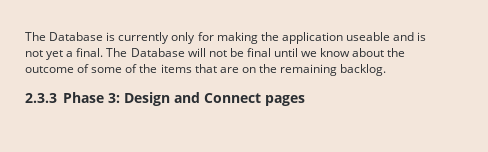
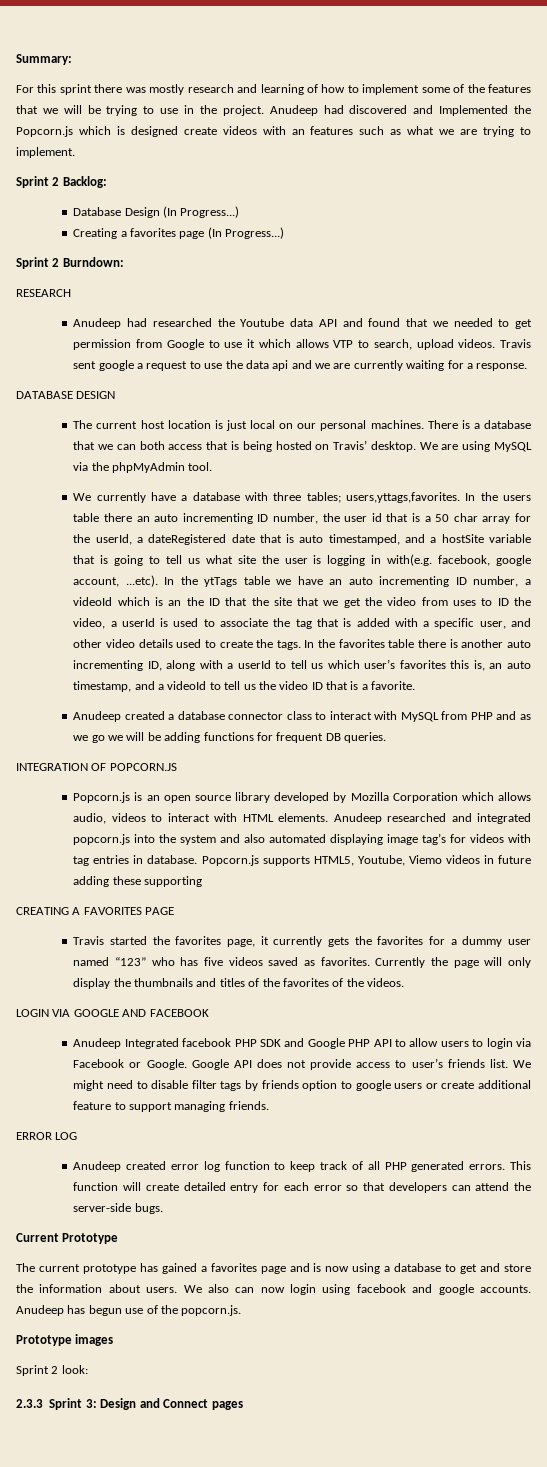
[25,32,427,44] [25,48,406,60] [25,64,387,76] The Database is currently only for making the application useable and is not yet a final. The Database will not be final until we know about the outcome of some of the items that are on the remaining backlog. -> [16,54,72,65] [16,84,531,95] [16,105,532,116] [16,126,531,137] [16,147,75,158] [16,176,107,188] [73,206,240,218] [73,227,285,239] [16,257,124,269] [16,289,71,297] [73,318,532,329] [73,339,531,350] [73,360,528,371] [16,391,116,399] [73,420,531,431] [73,440,532,452] [73,462,213,473] [73,492,531,503] [73,513,531,524] [73,534,532,545] [73,554,531,566] [73,575,531,587] [73,597,532,608] [73,618,531,629] [73,639,531,650] [73,659,531,671] [73,681,416,692] [73,711,531,722] [73,732,387,743] [16,763,177,771] [73,792,531,803] [73,813,531,824] [73,833,531,845] [73,855,531,866] [73,876,203,887] [16,907,175,915] [73,936,531,947] [73,957,531,968] [73,978,405,989] [16,1009,209,1017] [73,1038,531,1049] [73,1058,532,1070] [73,1080,531,1091] [73,1101,269,1112] [16,1132,78,1140] [73,1161,532,1172] [73,1182,531,1193] [73,1203,163,1214] [16,1233,119,1244] [16,1263,531,1274] [16,1284,531,1295] [16,1305,242,1316] [16,1334,114,1346] [16,1365,88,1376] Summary: // For this sprint there was mostly research and learning of how to implement some of the features that we will be trying to use in the project. Anudeep had discovered and Implemented the Popcorn.js which is designed create videos with an features such as what we are trying to implement. // Sprint 2 Backlog: // Database Design (In Progress...) // Creating a favorites page (In Progress...) // Sprint 2 Burndown: // RESEARCH // Anudeep had researched the Youtube data API and found that we needed to get permission from Google to use it which allows VTP to search, upload videos. Travis sent google a request to use the data api and we are currently waiting for a response. // DATABASE DESIGN // The current host location is just local on our personal machines. There is a database that we can both access that is being hosted on Travis’ desktop. We are using MySQL via the phpMyAdmin tool. // We currently have a database with three tables; users,yttags,favorites. In the users table there an auto incrementing ID number, the user id that is a 50 char array for the userId, a dateRegistered date that is auto timestamped, and a hostSite variable that is going to tell us what site the user is logging in with(e.g. facebook, google account, ...etc). In the ytTags table we have an auto incrementing ID number, a videoId which is an the ID that the site that we get the video from uses to ID the video, a userId is used to associate the tag that is added with a specific user, and other video details used to create the tags. In the favorites table there is another auto incrementing ID, along with a userId to tell us which user’s favorites this is, an auto timestamp, and a videoId to tell us the video ID that is a favorite. // Anudeep created a database connector class to interact with MySQL from PHP and as we go we will be adding functions for frequent DB queries. // INTEGRATION OF POPCORN.JS // Popcorn.js is an open source library developed by Mozilla Corporation which allows audio, videos to interact with HTML elements. Anudeep researched and integrated popcorn.js into the system and also automated displaying image tag’s for videos with tag entries in database. Popcorn.js supports HTML5, Youtube, Viemo videos in future adding these supporting // CREATING A FAVORITES PAGE // Travis started the favorites page, it currently gets the favorites for a dummy user named “123” who has five videos saved as favorites. Currently the page will only display the thumbnails and titles of the favorites of the videos. // LOGIN VIA GOOGLE AND FACEBOOK // Anudeep Integrated facebook PHP SDK and Google PHP API to allow users to login via Facebook or Google. Google API does not provide access to user’s friends list. We might need to disable filter tags by friends option to google users or create additional feature to support managing friends. // ERROR LOG // Anudeep created error log function to keep track of all PHP generated errors. This function will create detailed entry for each error so that developers can attend the server-side bugs. // Current Prototype // The current prototype has gained a favorites page and is now using a database to get and store the information about users. We also can now login using facebook and google accounts. Anudeep has begun use of the popcorn.js. // Prototype images // Sprint 2 look:
[62,92,104,103] Phase -> [49,1398,83,1410] Sprint

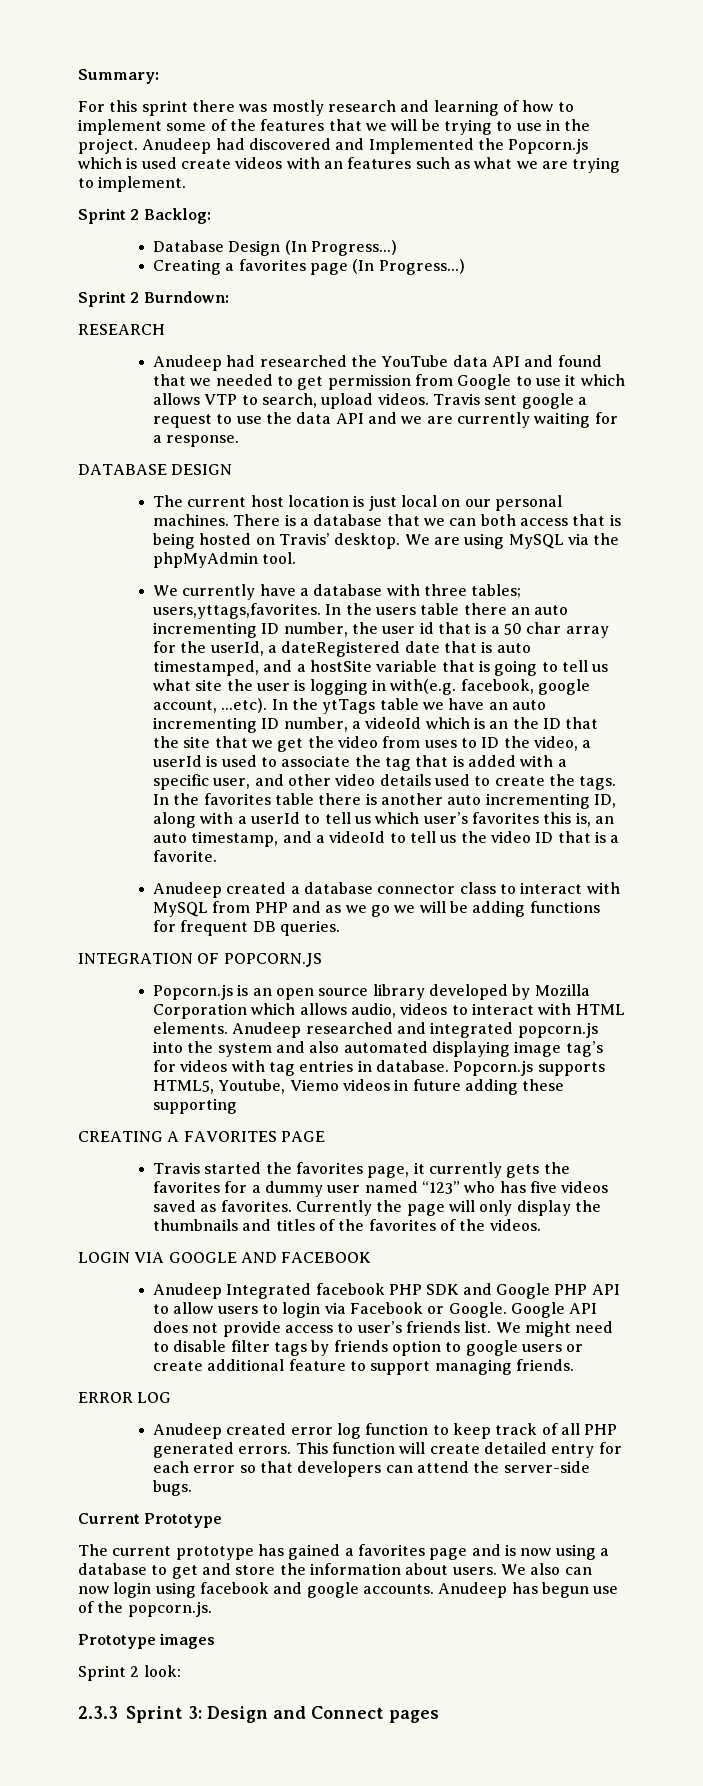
[130,126,178,137] designed -> [141,157,177,169] used
[240,318,285,327] Youtube -> [381,355,449,367] YouTube
[272,360,289,371] api -> [335,413,364,424] API

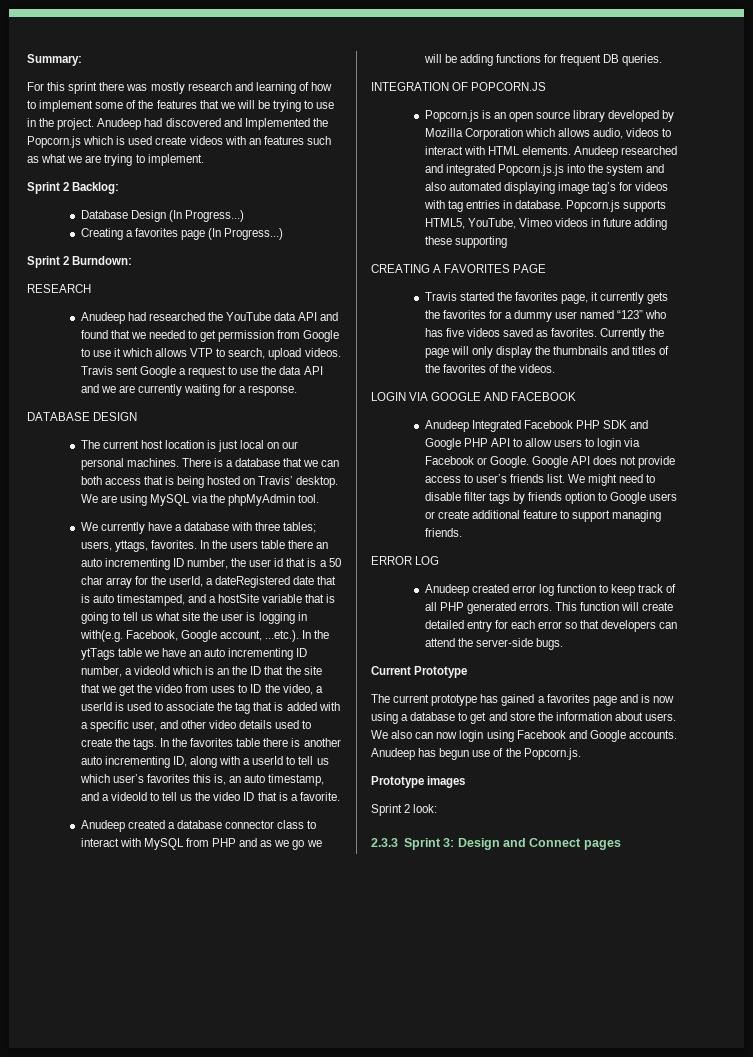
[521,393,574,409] google -> [139,366,176,378] Google
[153,603,322,619] users,yttags,favorites. -> [80,540,197,552] users, yttags, favorites.
[460,679,590,695] [153,698,268,713] facebook, google account, ...etc). -> [125,630,300,642] Facebook, Google account, ...etc.).
[517,1022,598,1038] popcorn.js -> [497,164,564,176] Popcorn.js.js
[218,1079,339,1094] Youtube, Viemo -> [467,218,552,229] YouTube, Vimeo
[315,1283,385,1295] facebook -> [523,420,573,429] Facebook
[465,1340,518,1356] google -> [610,492,647,504] Google
[199,1582,359,1598] facebook and google -> [516,730,626,742] Facebook and Google
[127,1601,212,1617] popcorn.js. -> [523,748,581,760] Popcorn.js.

